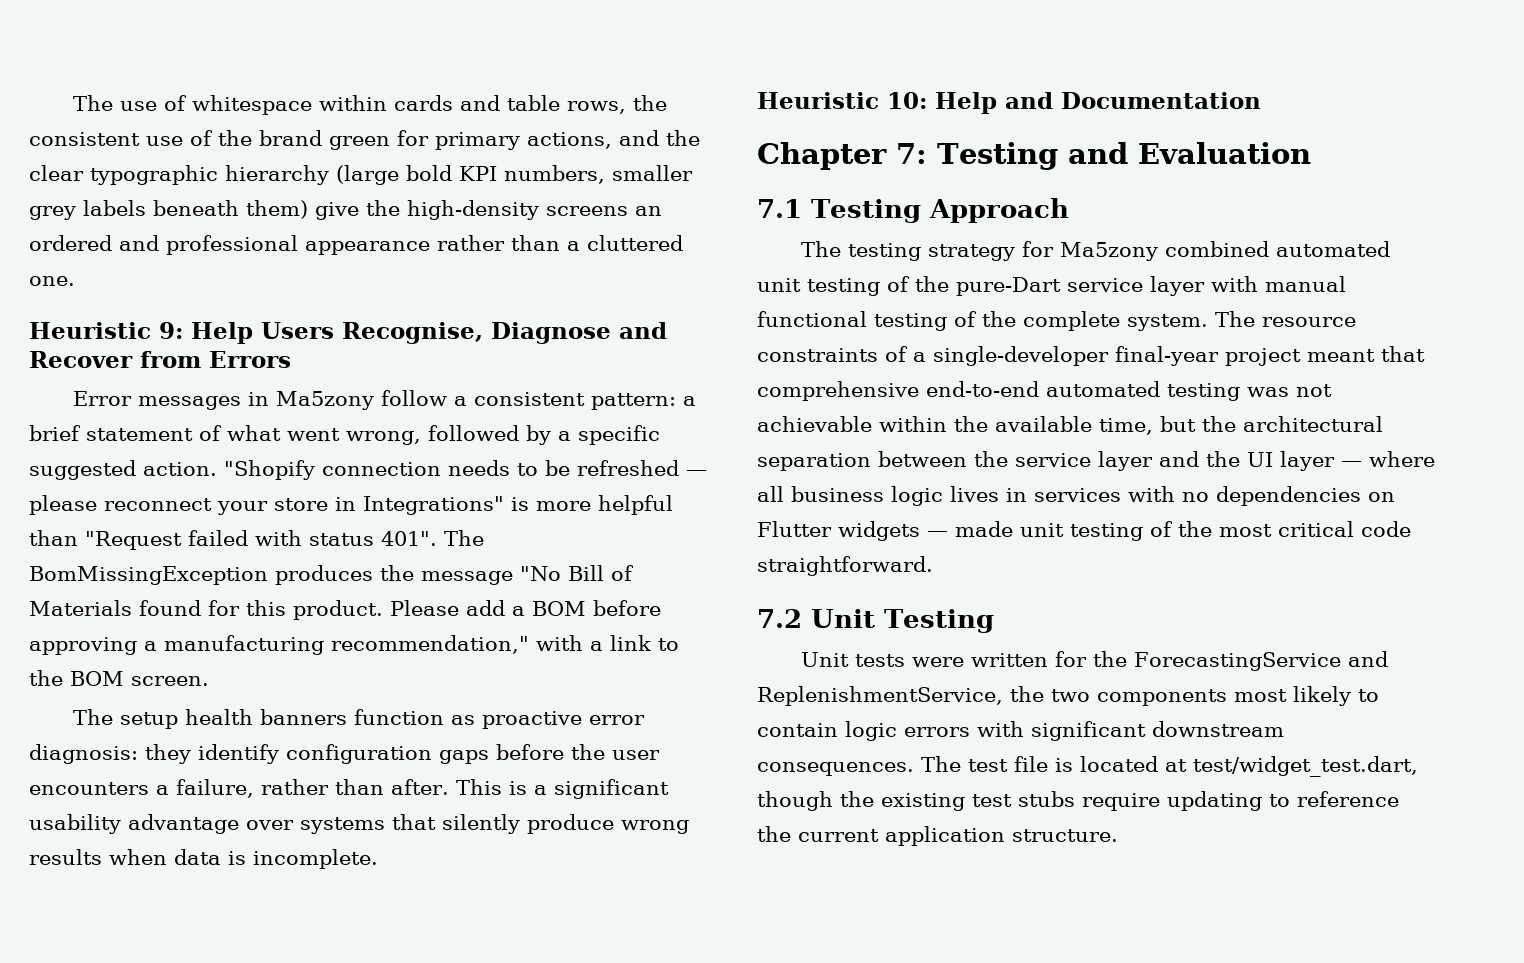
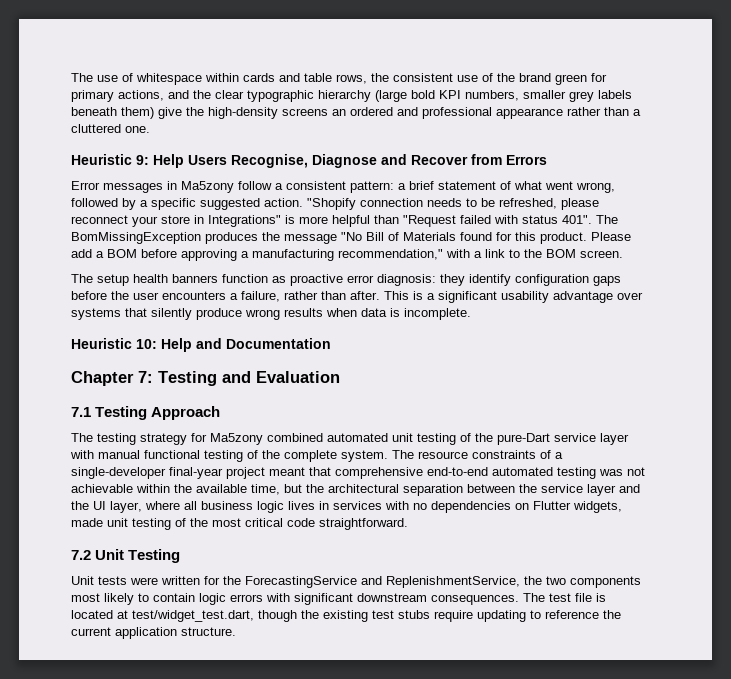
[577,460,707,476] refreshed — -> [499,198,557,209] refreshed,
[1280,451,1362,471] layer — -> [110,501,142,513] layer,
[838,521,948,541] widgets — -> [573,501,622,513] widgets,

